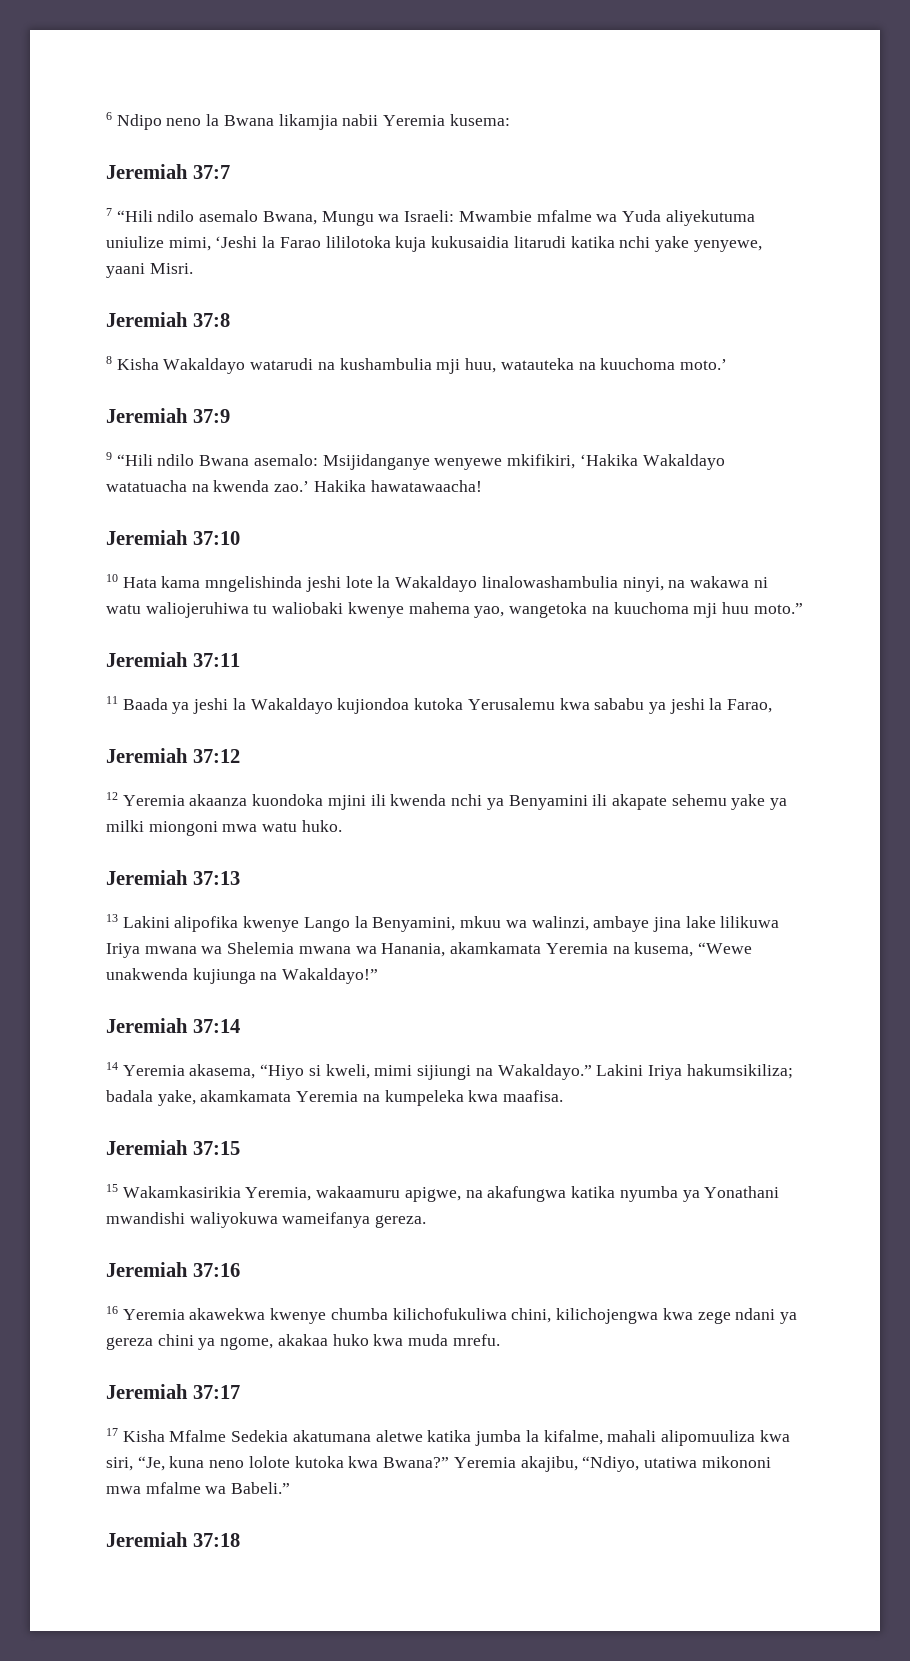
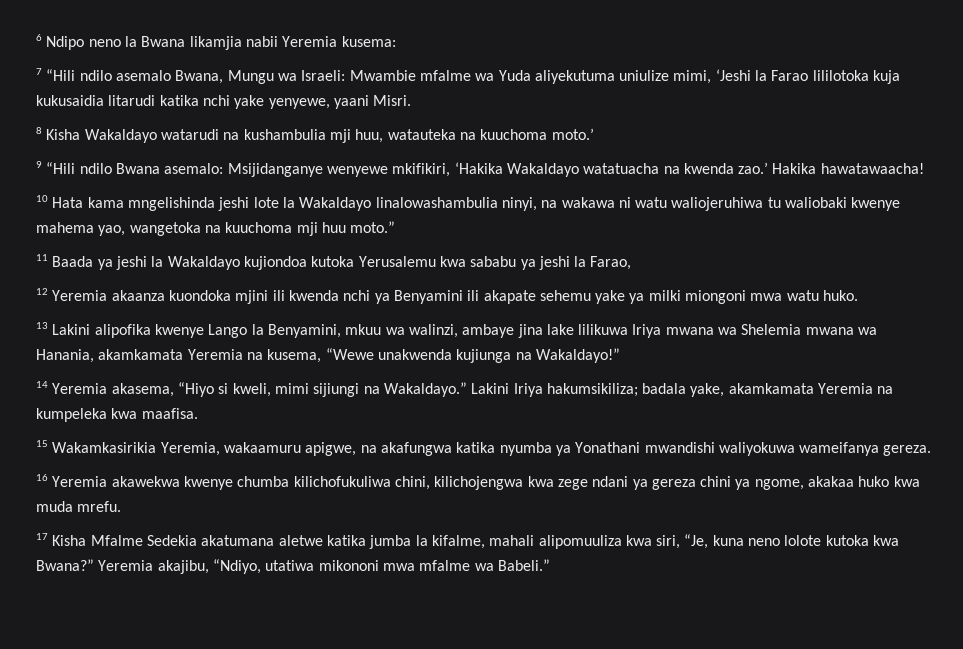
[106,164,230,179] // Jeremiah 37:7 -> (396, 41) none
[106,312,230,327] // Jeremiah 37:8 -> (412, 100) none
[106,408,230,423] // Jeremiah 37:9 -> (594, 134) none
[106,530,240,545] // Jeremiah 37:10 -> (924, 168) none
[106,652,240,667] // Jeremiah 37:11 -> (396, 227) none
[106,748,240,763] // Jeremiah 37:12 -> (632, 263) none
[106,870,240,885] // Jeremiah 37:13 -> (859, 295) none
[106,1018,240,1033] // Jeremiah 37:14 -> (620, 355) none
[106,1140,240,1155] // Jeremiah 37:15 -> (198, 413) none
[106,1262,240,1277] // Jeremiah 37:16 -> (932, 450) none
[106,1384,240,1399] // Jeremiah 37:17 -> (122, 506) none
[106,1532,240,1547] // Jeremiah 37:18 -> (550, 565) none

